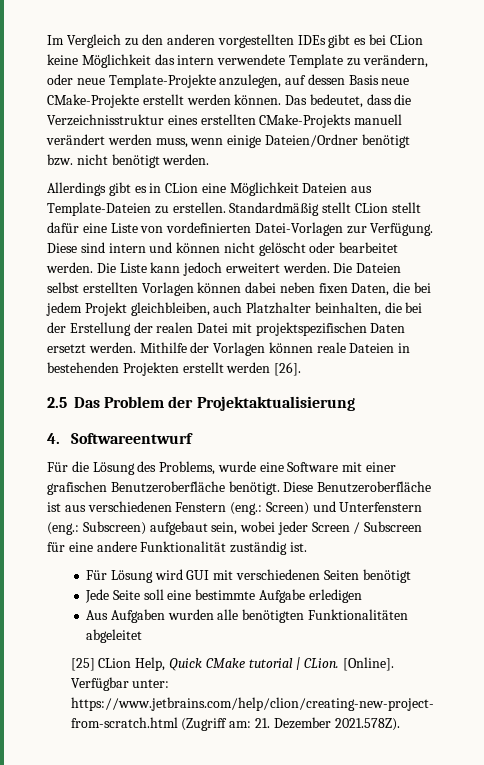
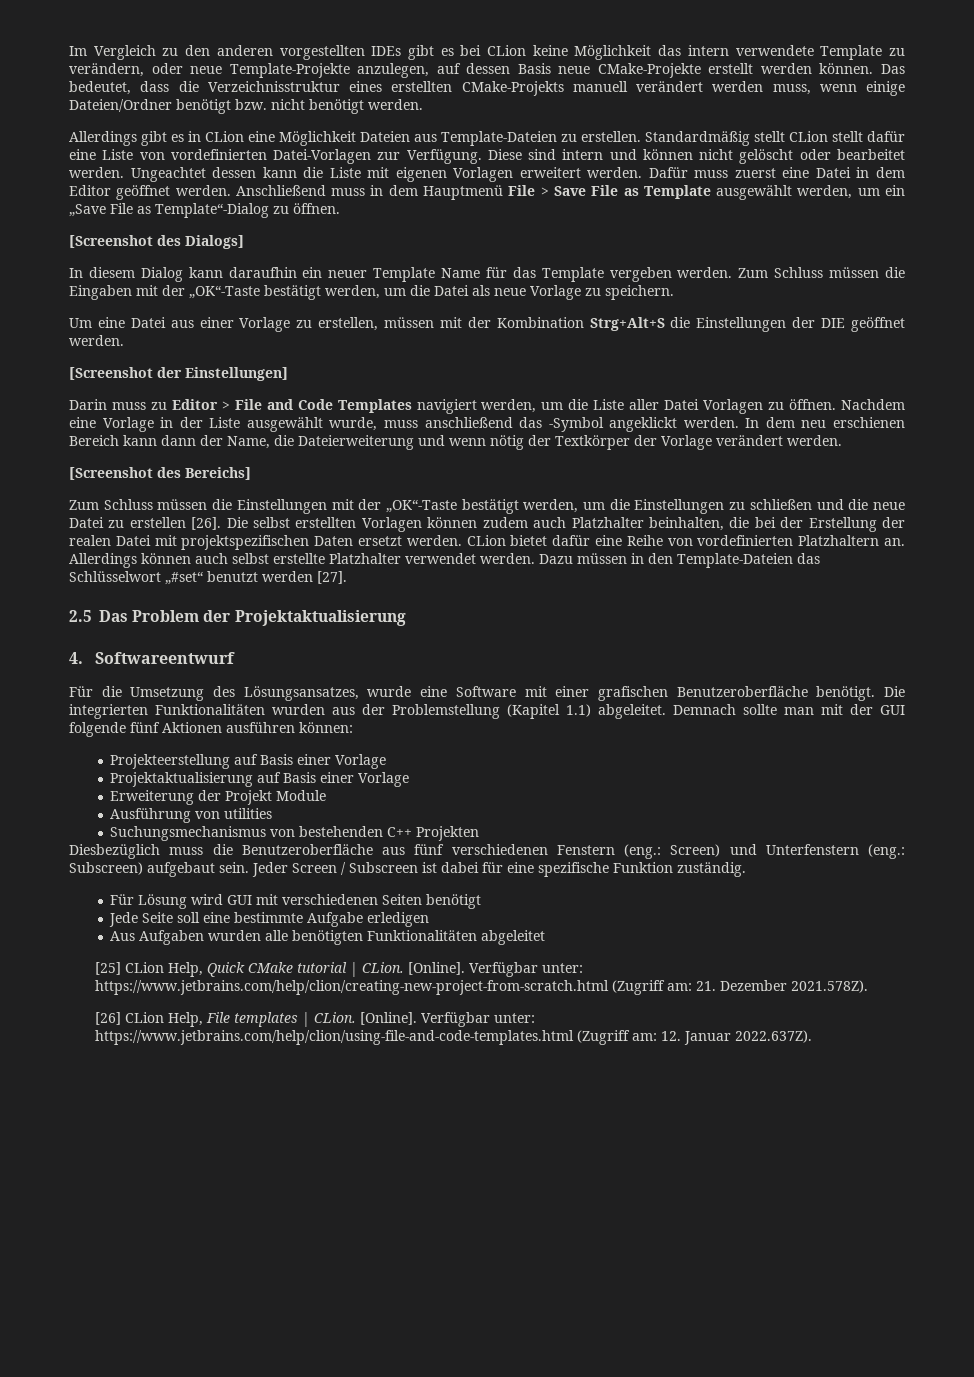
[96,262,402,276] [47,282,432,296] [46,302,210,316] Die Liste kann jedoch erweitert werden. Die Dateien selbst erstellten Vorlagen können dabei neben fixen Daten, die bei jedem Projekt gleichbleiben, -> [130,167,905,182] [69,185,905,200] [69,203,340,218] [69,235,244,249] [69,267,905,282] [69,285,674,300] [69,317,905,332] [69,335,124,346] [69,367,288,381] [69,399,905,414] [69,417,905,432] [69,435,842,450] [69,467,251,480] [69,499,906,514] [69,517,528,532] Ungeachtet dessen kann die Liste mit eigenen Vorlagen erweitert werden. Dafür muss zuerst eine Datei in dem Editor geöffnet werden. Anschließend muss in dem Hauptmenü File > Save File as Template ausgewählt werden, um ein „Save File as Template“-Dialog zu öffnen. // [Screenshot des Dialogs] // In diesem Dialog kann daraufhin ein neuer Template Name für das Template vergeben werden. Zum Schluss müssen die Eingaben mit der „OK“-Taste bestätigt werden, um die Datei als neue Vorlage zu speichern. // Um eine Datei aus einer Vorlage zu erstellen, müssen mit der Kombination Strg+Alt+S die Einstellungen der DIE geöffnet werden. // [Screenshot der Einstellungen] // Darin muss zu Editor > File and Code Templates navigiert werden, um die Liste aller Datei Vorlagen zu öffnen. Nachdem eine Vorlage in der Liste ausgewählt wurde, muss anschließend das -Symbol angeklickt werden. In dem neu erschienen Bereich kann dann der Name, die Dateierweiterung und wenn nötig der Textkörper der Vorlage verändert werden. // [Screenshot des Bereichs] // Zum Schluss müssen die Einstellungen mit der „OK“-Taste bestätigt werden, um die Einstellungen zu schließen und die neue Datei zu erstellen [26]. Die selbst erstellten Vorlagen können zudem
[139,342,411,356] [47,362,302,376] Mithilfe der Vorlagen können reale Dateien in bestehenden Projekten erstellt werden [26]. -> [466,535,905,546] [69,553,820,568] [69,571,347,585] CLion bietet dafür eine Reihe von vordefinierten Platzhaltern an. Allerdings können auch selbst erstellte Platzhalter verwendet werden. Dazu müssen in den Template-Dateien das Schlüsselwort „#set“ benutzt werden [27].
[92,461,216,475] Lösung des Problems, -> [130,686,359,701] Umsetzung des Lösungsansatzes,
[283,481,432,493] [47,502,86,512] Diese Benutzeroberfläche ist aus -> [884,686,906,697] [69,704,905,719] [69,722,353,737] [110,754,387,769] [110,772,410,787] [110,790,327,805] [110,808,273,823] [110,826,480,841] [69,844,445,859] Die integrierten Funktionalitäten wurden aus der Problemstellung (Kapitel 1.1) abgeleitet. Demnach sollte man mit der GUI folgende fünf Aktionen ausführen können: // Projekteerstellung auf Basis einer Vorlage // Projektaktualisierung auf Basis einer Vorlage // Erweiterung der Projekt Module // Ausführung von utilities // Suchungsmechanismus von bestehenden C++ Projekten // Diesbezüglich muss die Benutzeroberfläche aus fünf
[211,521,423,535] [47,541,307,555] sein, wobei jeder Screen / Subscreen für eine andere Funktionalität zuständig ist. -> [219,862,746,877] sein. Jeder Screen / Subscreen ist dabei für eine spezifische Funktion zuständig.
(400, 724) none -> [94,1012,535,1027] [94,1030,812,1045] // [26] CLion Help, File templates | CLion. [Online]. Verfügbar unter: https://www.jetbrains.com/help/clion/using-file-and-code-templates.html (Zugriff am: 12. Januar 2022.637Z).

